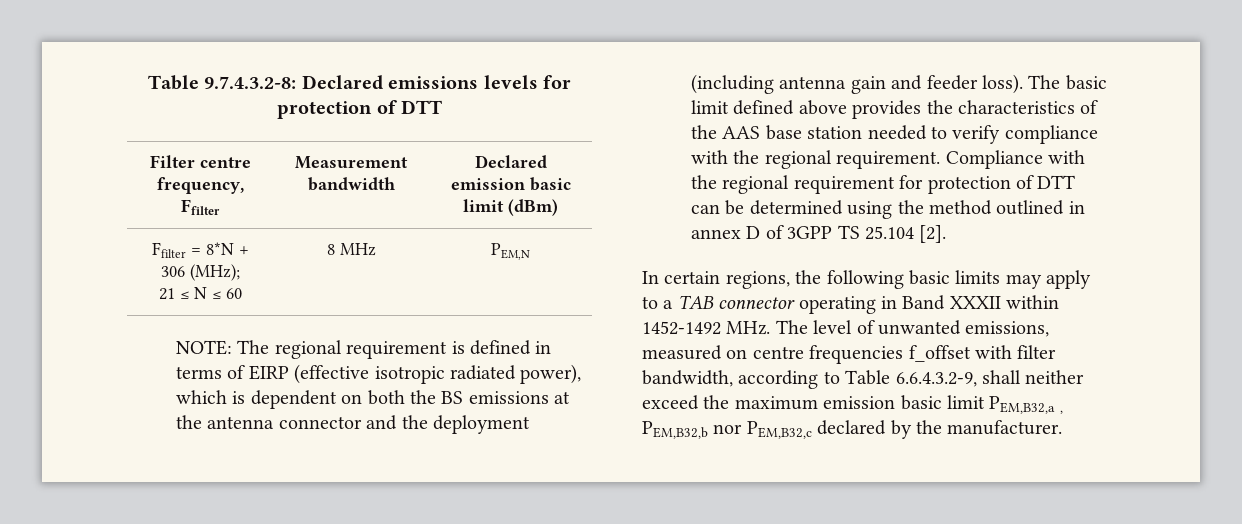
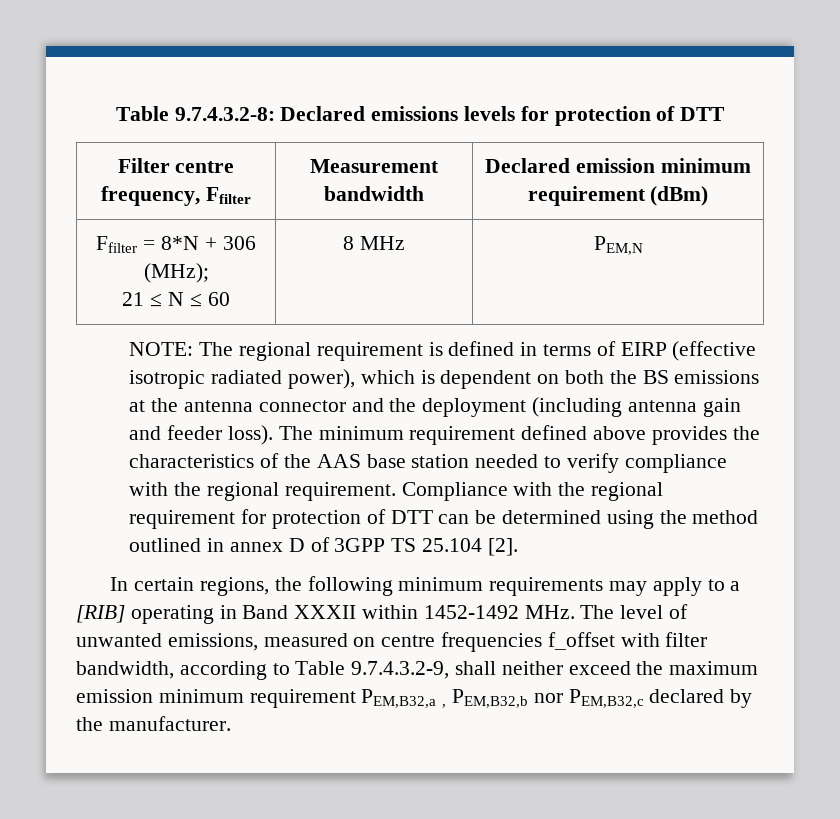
[529,177,571,191] [463,199,505,212] basic limit -> [660,158,751,173] [527,186,646,206] minimum requirement
[1065,75,1107,90] [690,100,729,114] basic limit -> [318,426,516,445] minimum requirement
[909,270,1001,285] basic limits -> [398,577,604,596] minimum requirements
[677,295,796,309] TAB connector -> [76,605,125,623] [RIB]
[895,372,977,387] 6.6.4.3.2-9, -> [351,661,450,679] 9.7.4.3.2-9,
[900,395,985,410] basic limit -> [158,689,356,708] minimum requirement

